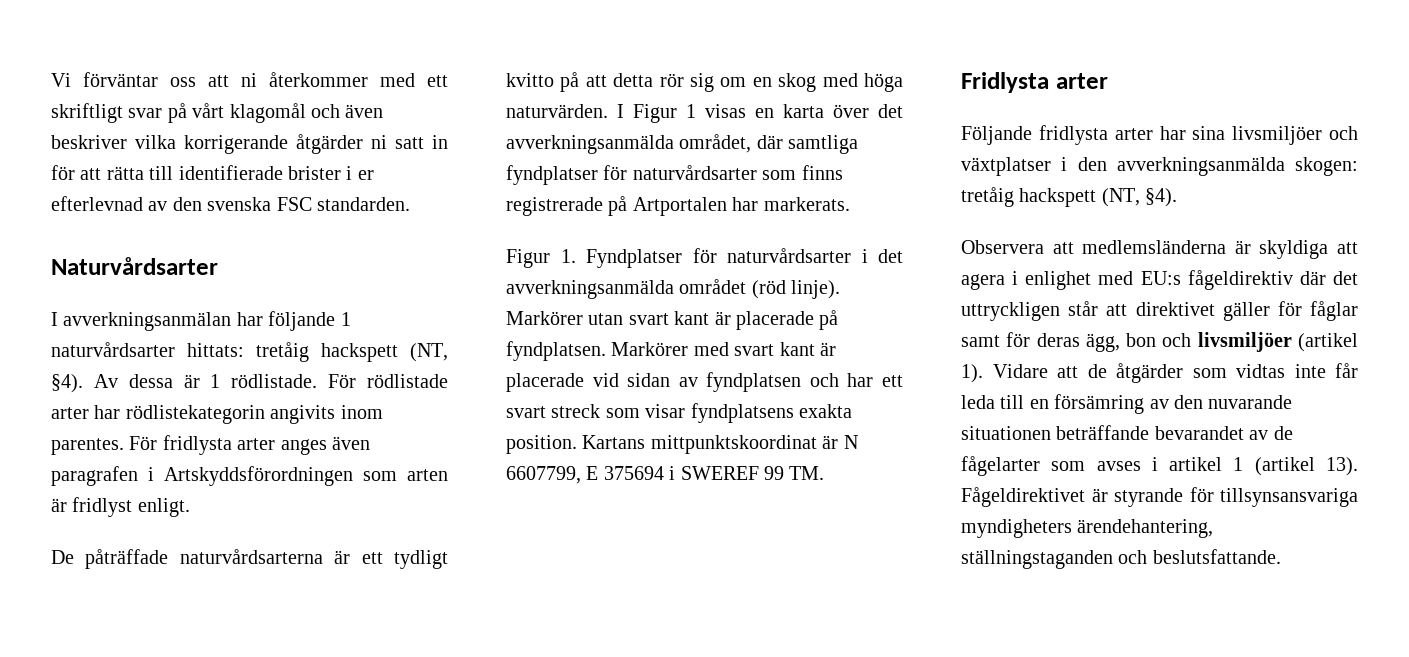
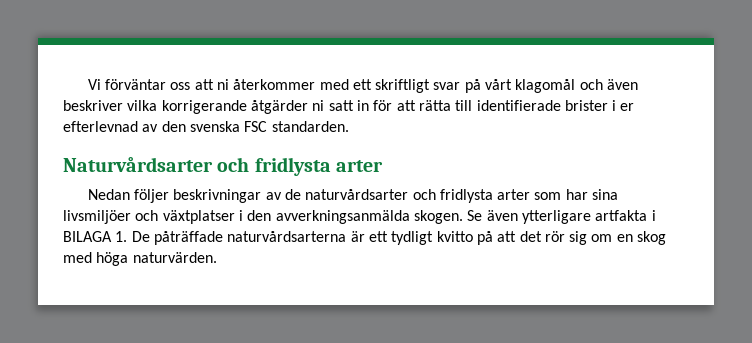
[51,311,351,331] [51,342,448,362] [51,374,448,393] [51,405,383,424] [51,435,370,455] [51,466,448,486] [51,497,190,517] // I avverkningsanmälan har följande 1 naturvårdsarter hittats: tretåig hackspett (NT, §4). Av dessa är 1 rödlistade. För rödlistade arter har rödlistekategorin angivits inom parentes. För fridlysta arter anges även paragrafen i Artskyddsförordningen som arten är fridlyst enligt. // -> [217,157,383,176] [87,189,619,203] [63,210,656,224] [63,231,128,242] och fridlysta arter // Nedan följer beskrivningar av de naturvårdsarter och fridlysta arter som har sina livsmiljöer och växtplatser i den avverkningsanmälda skogen. Se även ytterligare artfakta i BILAGA 1.
[613,73,654,87] detta -> [519,231,542,242] det
[617,104,903,123] [506,134,859,154] [506,165,843,185] [506,196,850,216] [506,248,903,268] [506,279,841,299] [506,310,839,330] [506,341,836,361] [506,372,903,392] [506,403,852,423] [506,435,858,454] [506,466,825,484] [961,72,1108,93] [961,125,1358,145] [961,157,1358,176] [961,187,1178,207] [961,240,1358,259] [961,270,1358,290] [961,301,1358,321] [961,332,1358,352] [961,363,1358,383] [961,394,1293,414] [961,425,1293,440] [961,456,1358,476] [961,487,1358,507] [961,519,1214,538] [961,549,1281,569] I Figur 1 visas en karta över det avverkningsanmälda området, där samtliga fyndplatser för naturvårdsarter som finns registrerade på Artportalen har markerats. // Figur 1. Fyndplatser för naturvårdsarter i det avverkningsanmälda området (röd linje). Markörer utan svart kant är placerade på fyndplatsen. Markörer med svart kant är placerade vid sidan av fyndplatsen och har ett svart streck som visar fyndplatsens exakta position. Kartans mittpunktskoordinat är N 6607799, E 375694 i SWEREF 99 TM. // Fridlysta arter // Följande fridlysta arter har sina livsmiljöer och växtplatser i den avverkningsanmälda skogen: tretåig hackspett (NT, §4). // Observera att medlemsländerna är skyldiga att agera i enlighet med EU:s fågeldirektiv där det uttryckligen står att direktivet gäller för fåglar samt för deras ägg, bon och livsmiljöer (artikel 1). Vidare att de åtgärder som vidtas inte får leda till en försämring av den nuvarande situationen beträffande bevarandet av de fågelarter som avses i artikel 1 (artikel 13). Fågeldirektivet är styrande för tillsynsansvariga myndigheters ärendehantering, ställningstaganden och beslutsfattande. -> (217, 257) none

